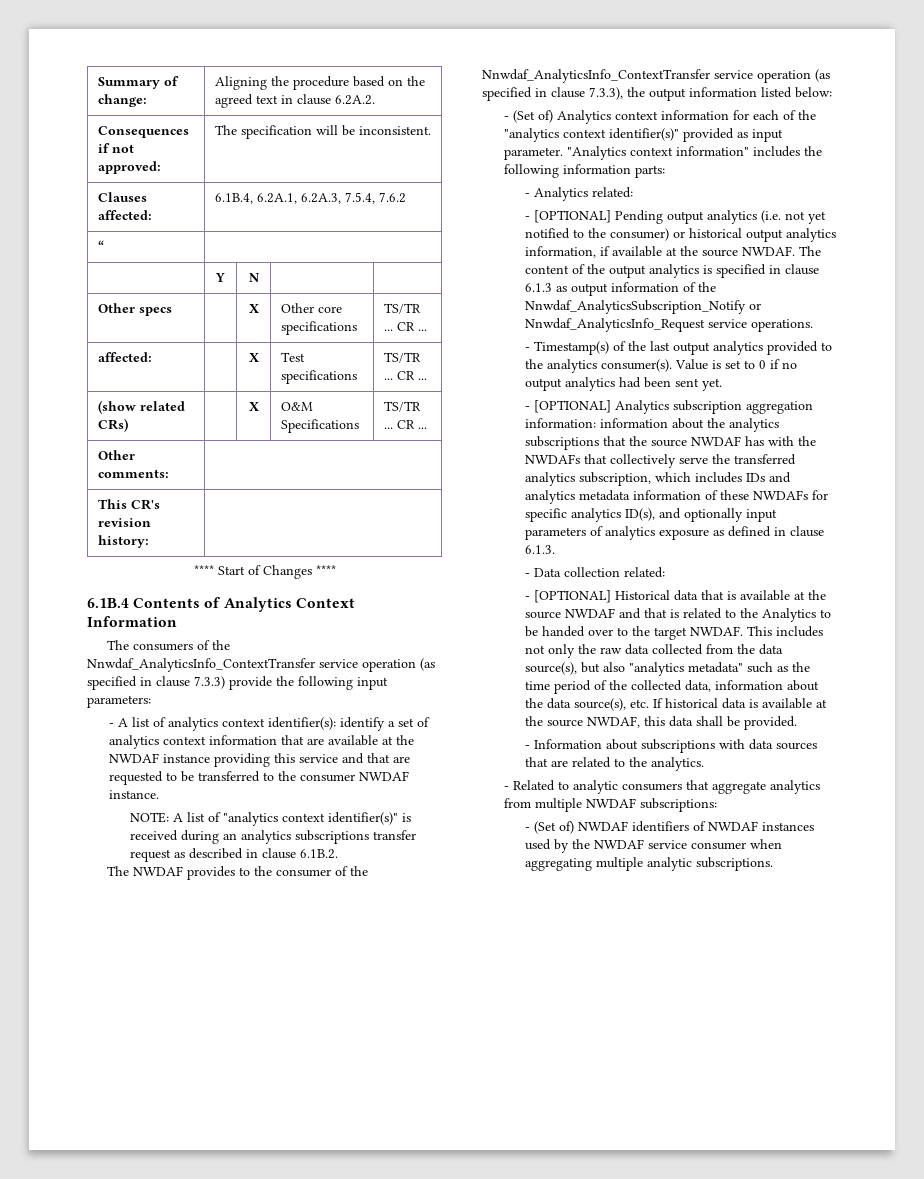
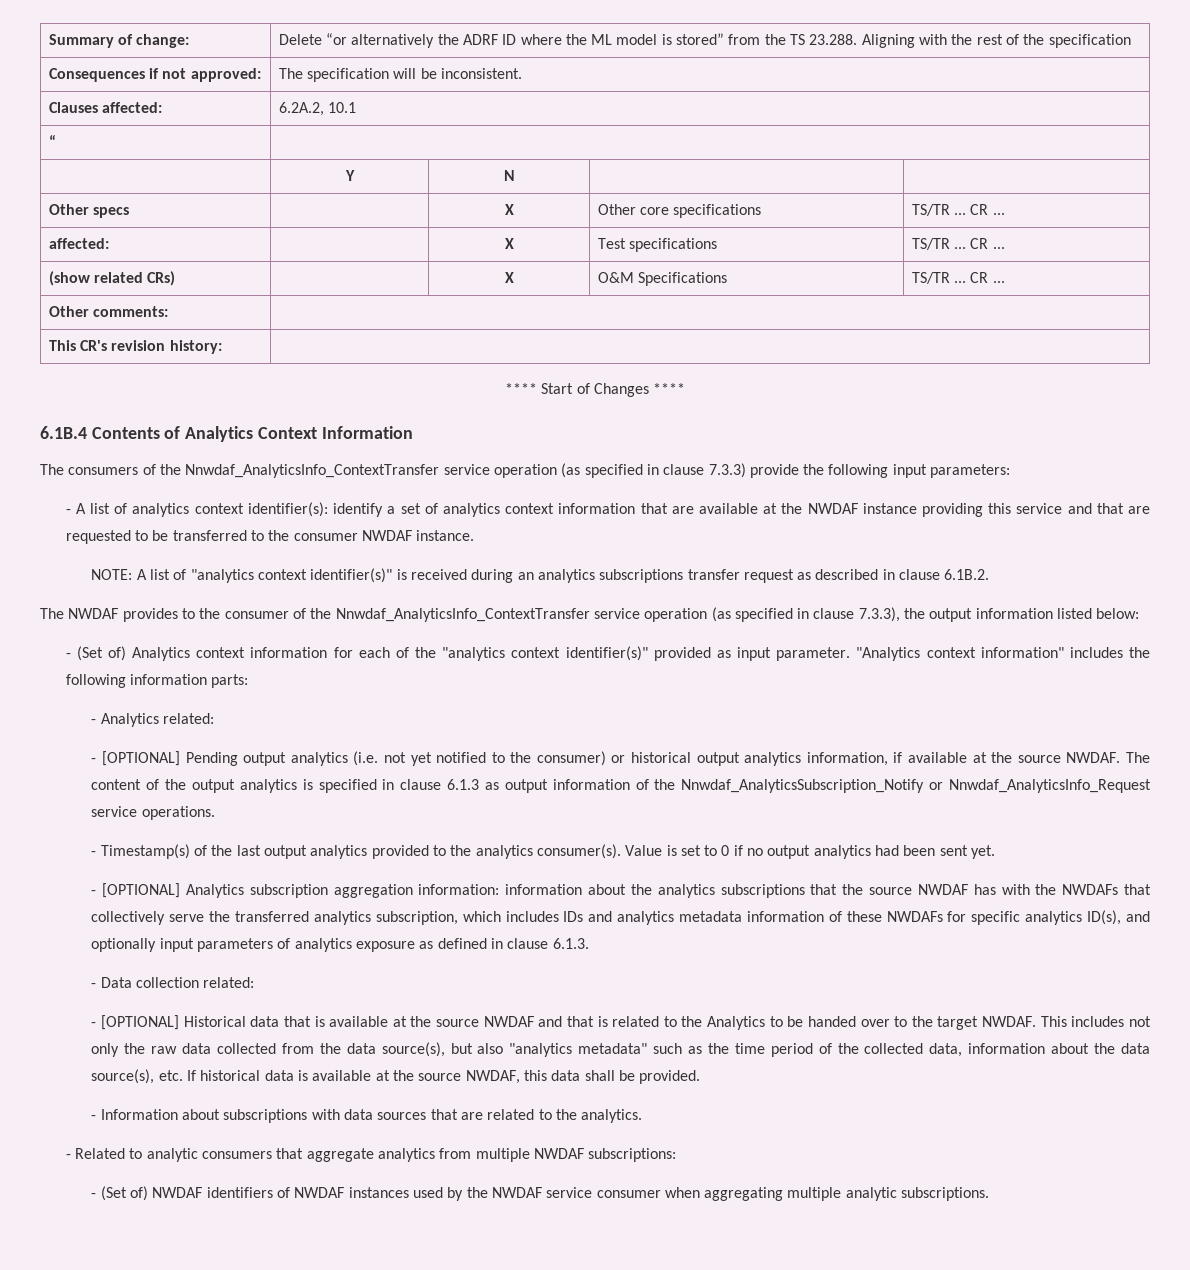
[214,76,425,90] [214,94,375,108] Aligning the procedure based on the agreed text in clause 6.2A.2. -> [278,33,1131,48] Delete “or alternatively the ADRF ID where the ML model is stored” from the TS 23.288. Aligning with the rest of the specification
[214,192,406,204] 6.1B.4, 6.2A.1, 6.2A.3, 7.5.4, 7.6.2 -> [278,102,356,116] 6.2A.2, 10.1

